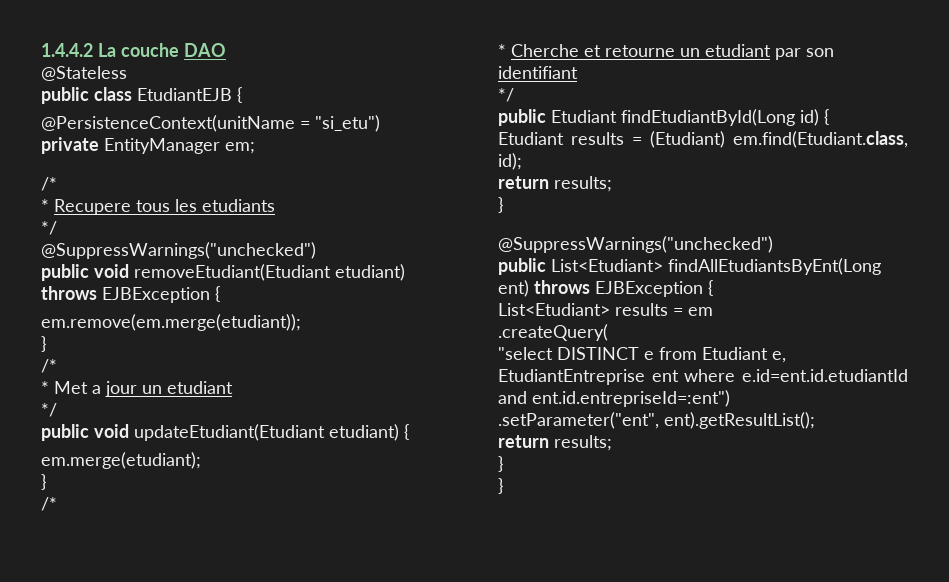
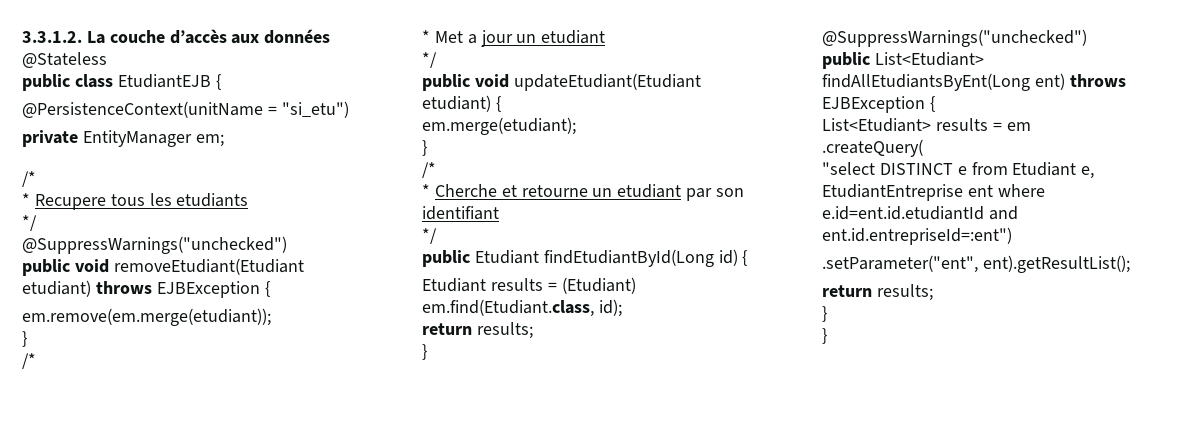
[41,43,93,57] 1.4.4.2 -> [22,31,82,43] 3.3.1.2.
[183,43,226,57] DAO -> [169,29,331,44] d’accès aux données

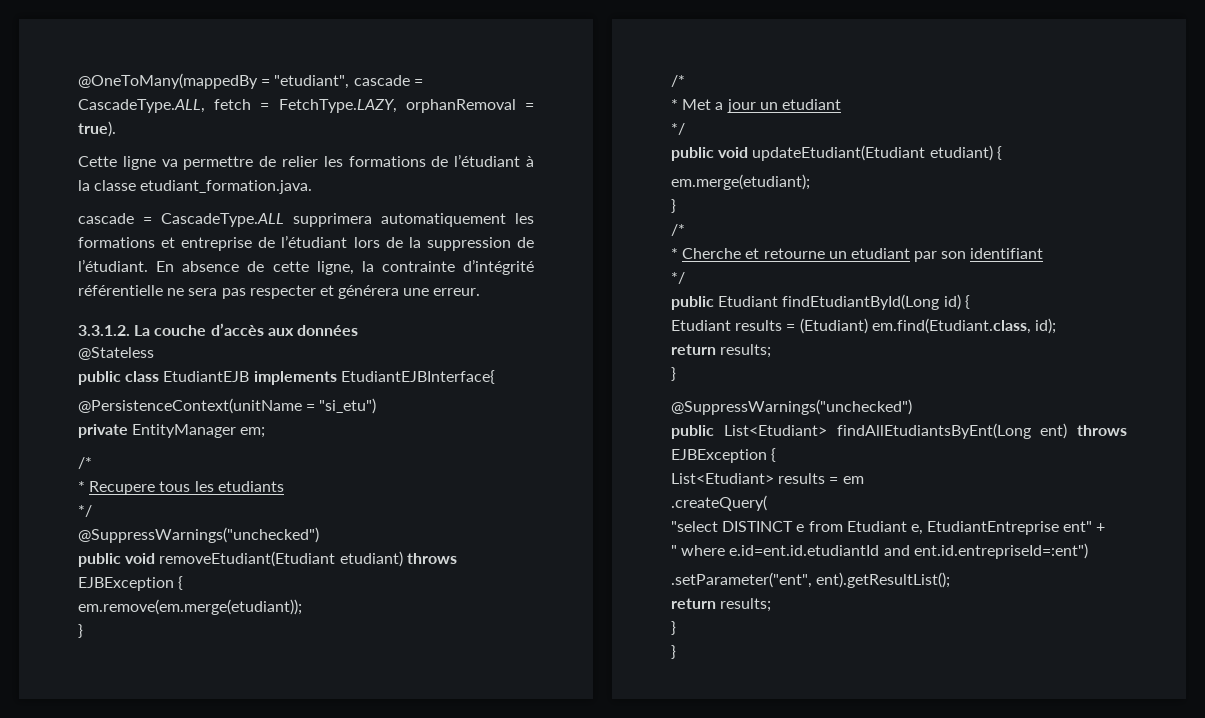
(22, 37) none -> [78,73,423,89] [78,99,534,113] [78,121,116,137] [78,154,534,170] [78,180,313,194] [78,213,534,227] [78,235,534,251] [78,259,534,275] [78,285,481,299] @OneToMany(mappedBy = "etudiant", cascade = CascadeType.ALL, fetch = FetchType.LAZY, orphanRemoval = true). // Cette ligne va permettre de relier les formations de l’étudiant à la classe etudiant_formation.java. // cascade = CascadeType.ALL supprimera automatiquement les formations et entreprise de l’étudiant lors de la suppression de l’étudiant. En absence de cette ligne, la contrainte d’intégrité référentielle ne sera pas respecter et générera une erreur. //
[215,74,221,90] { -> [253,370,495,385] implements EtudiantEJBInterface{
[967,185,993,197] ent -> [1063,521,1106,532] [671,545,677,556] ent" + // "

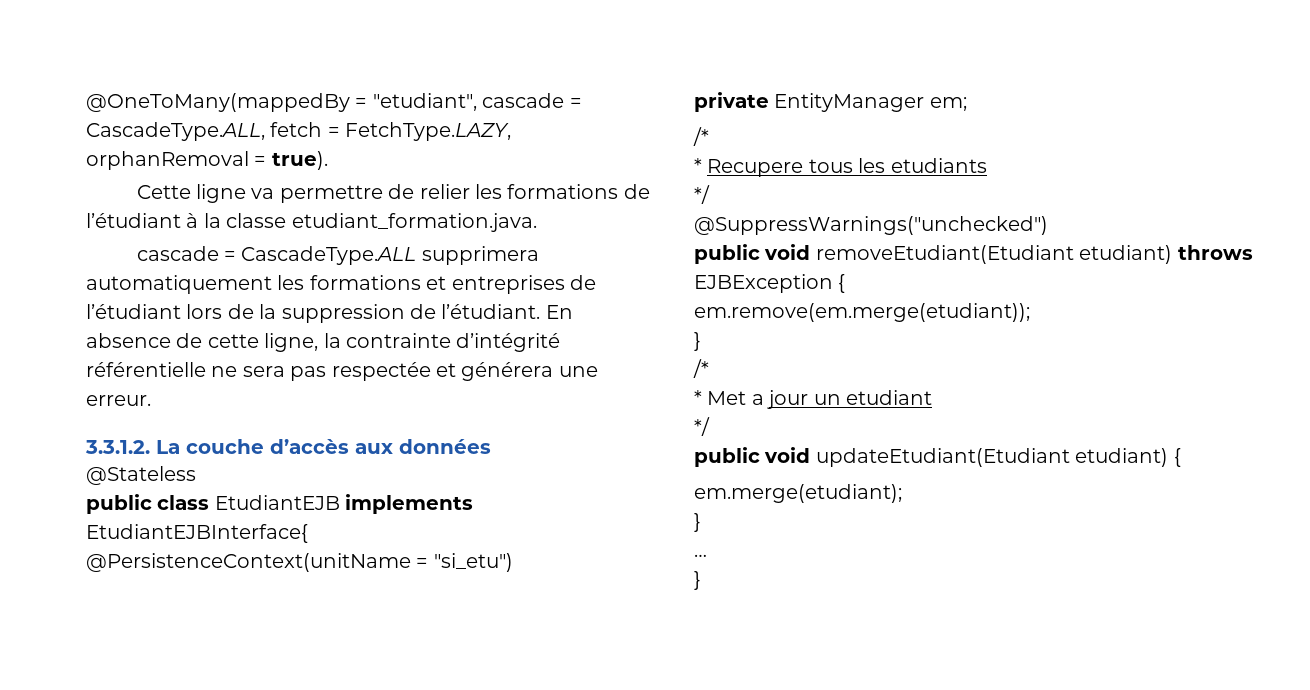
[181,237,253,251] entreprise -> [451,275,565,294] entreprises
[249,285,316,299] respecter -> [331,362,431,381] respectée
[671,224,685,236] [671,248,1044,262] [671,272,685,284] [671,294,970,310] [671,318,1056,334] [671,344,772,358] [671,367,676,381] [671,399,912,415] [671,423,1127,439] [671,448,777,463] [671,473,864,484] [671,495,767,511] [671,521,1106,535] [671,543,1088,559] [671,572,951,588] [671,598,772,612] [671,621,676,635] /* // * Cherche et retourne un etudiant par son identifiant // */ // public Etudiant findEtudiantById(Long id) { // Etudiant results = (Etudiant) em.find(Etudiant.class, id); // return results; // } // @SuppressWarnings("unchecked") // public List<Etudiant> findAllEtudiantsByEnt(Long ent) throws EJBException { // List<Etudiant> results = em // .createQuery( // "select DISTINCT e from Etudiant e, EtudiantEntreprise ent" + // " where e.id=ent.id.etudiantId and ent.id.entrepriseId=:ent") // .setParameter("ent", ent).getResultList(); // return results; // } -> [694,554,707,557] …

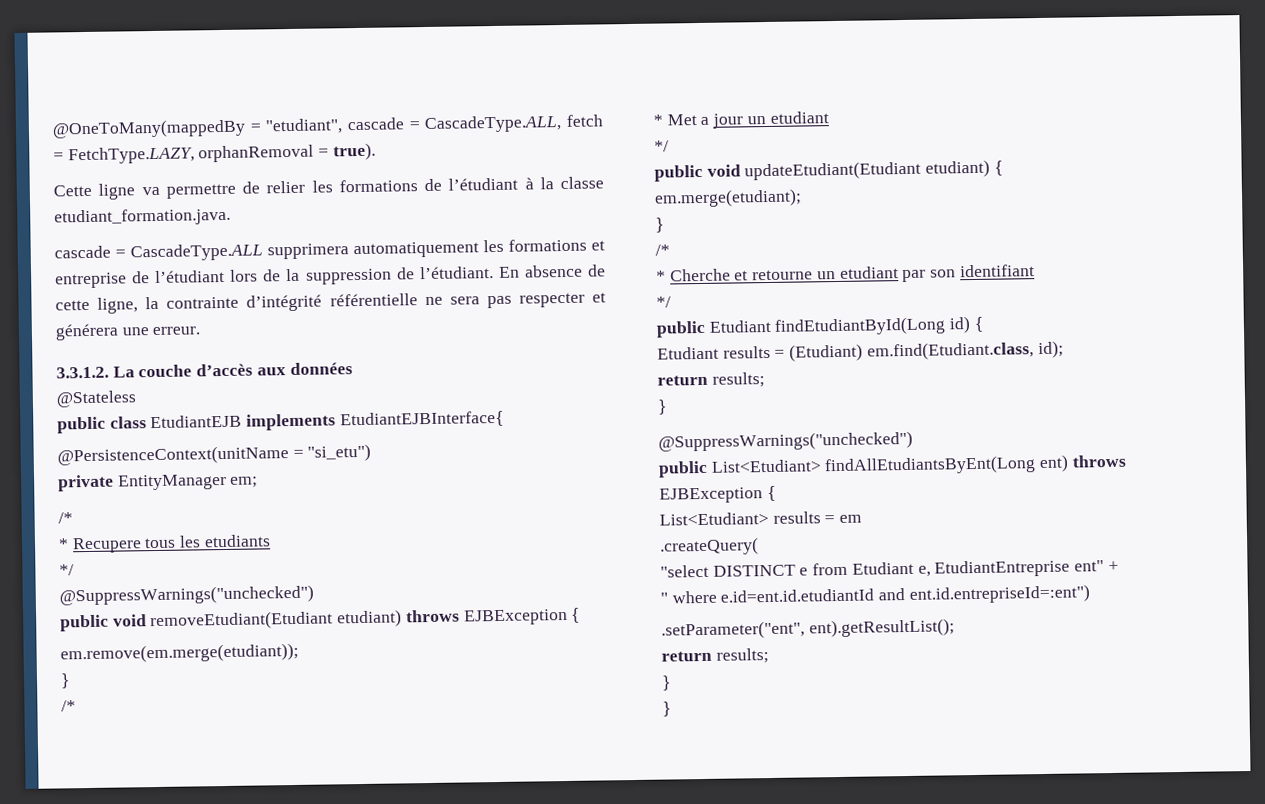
[451,275,565,294] entreprises -> [55,272,127,289] entreprise
[331,362,431,381] respectée -> [518,292,585,308] respecter
[694,554,707,557] … -> [655,244,670,256] [656,264,1035,283] [656,296,671,308] [656,316,984,338] [657,340,1064,362] [657,372,765,388] [657,399,667,415] [658,430,913,452] [658,454,1127,478] [659,485,776,504] [659,511,863,526] [660,537,759,556] [660,559,1119,578] [660,584,1090,604] [661,618,955,640] [661,648,769,664] [662,675,671,691] /* // * Cherche et retourne un etudiant par son identifiant // */ // public Etudiant findEtudiantById(Long id) { // Etudiant results = (Etudiant) em.find(Etudiant.class, id); // return results; // } // @SuppressWarnings("unchecked") // public List<Etudiant> findAllEtudiantsByEnt(Long ent) throws EJBException { // List<Etudiant> results = em // .createQuery( // "select DISTINCT e from Etudiant e, EtudiantEntreprise ent" + // " where e.id=ent.id.etudiantId and ent.id.entrepriseId=:ent") // .setParameter("ent", ent).getResultList(); // return results; // }

